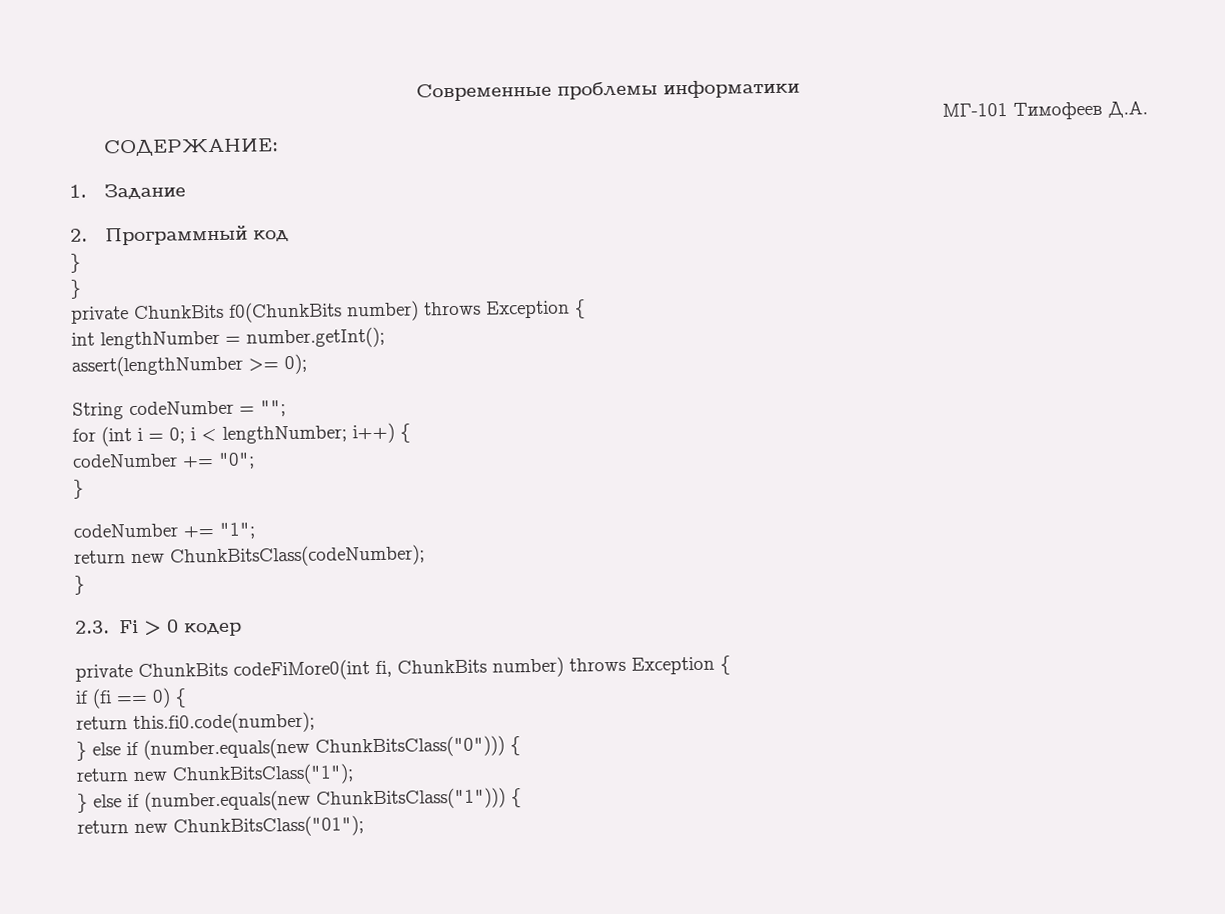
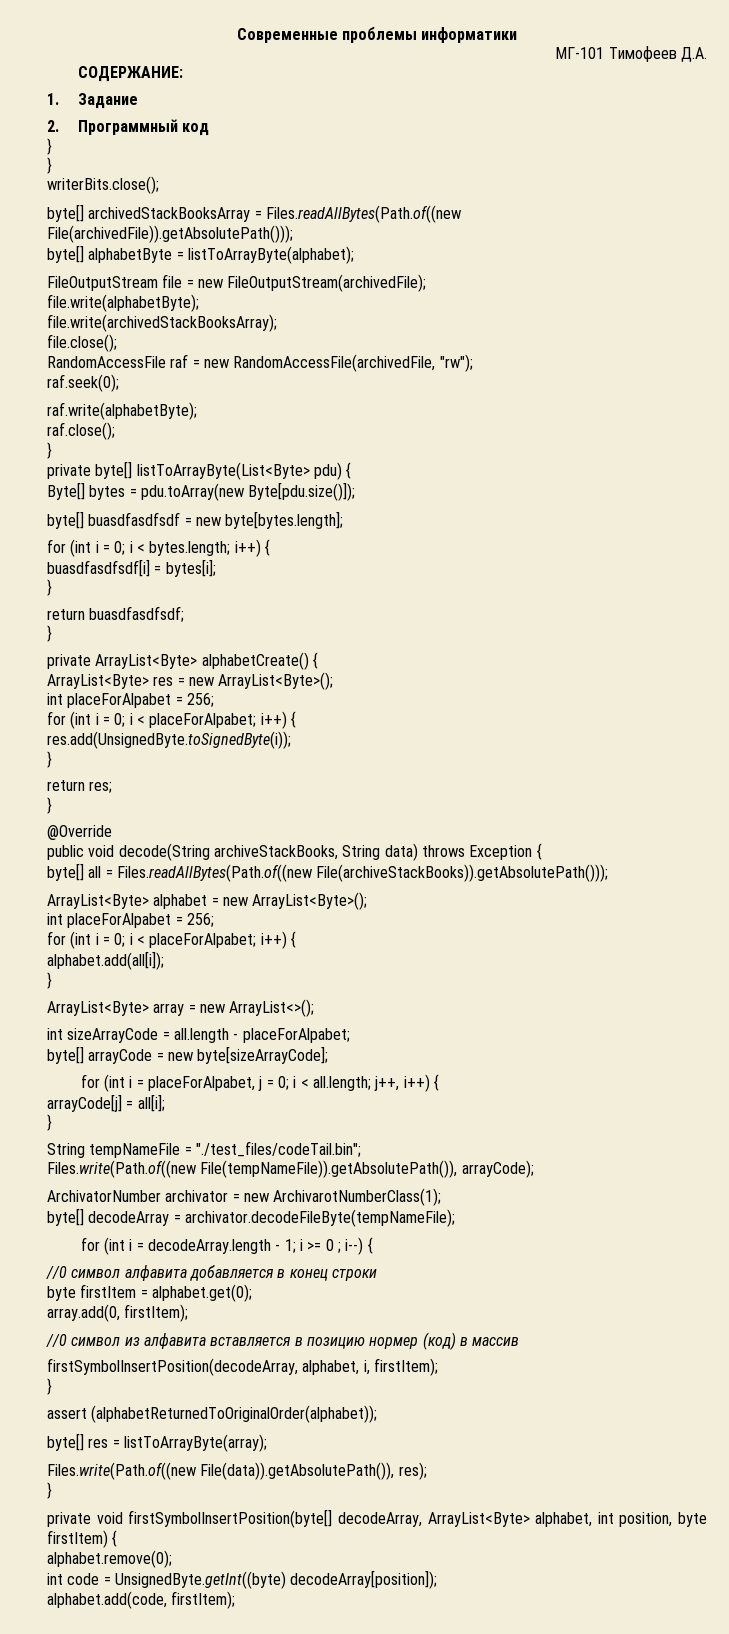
[71,299,586,324] [71,326,385,350] [71,353,307,377] [72,400,286,420] [72,422,411,447] [72,452,255,469] [73,479,84,499] [73,522,255,539] [74,544,425,568] [74,575,85,595] [75,619,242,637] [75,655,731,682] [75,687,187,709] [76,711,315,735] [76,735,521,761] [76,763,354,786] [77,787,522,813] [77,815,364,838] private ChunkBits f0(ChunkBits number) throws Exception { // int lengthNumber = number.getInt(); // assert(lengthNumber >= 0); // String codeNumber = ""; // for (int i = 0; i < lengthNumber; i++) { // codeNumber += "0"; // } // codeNumber += "1"; // return new ChunkBitsClass(codeNumber); // } // 2.3. Fi > 0 кодер // private ChunkBits codeFiMore0(int fi, ChunkBits number) throws Exception { // if (fi == 0) { // return this.fi0.code(number); // } else if (number.equals(new ChunkBitsClass("0"))) { // return new ChunkBitsClass("1"); // } else if (number.equals(new ChunkBitsClass("1"))) { // return new ChunkBitsClass("01"); -> [47,176,159,194] [47,204,461,223] [47,225,293,243] [47,245,354,264] [47,274,427,292] [47,294,199,312] [47,314,277,332] [47,334,117,352] [47,354,473,372] [47,374,119,392] [47,402,197,420] [47,422,115,440] [47,442,52,459] [47,461,352,480] [47,482,356,501] [47,511,344,529] [47,539,270,557] [47,559,216,577] [47,579,52,596] [47,606,185,622] [47,625,52,642] [47,652,318,670] [47,672,334,690] [47,693,214,708] [47,711,296,729] [47,731,291,749] [47,751,52,768] [47,780,113,793] [47,797,52,814] [47,825,112,840] [47,843,542,861] [47,863,609,882] [47,892,368,910] [47,913,214,928] [47,931,296,949] [47,951,164,970] [47,972,52,989] [47,999,315,1017] [47,1028,350,1043] [47,1046,329,1064] [80,1074,439,1092] [47,1094,165,1112] [47,1114,52,1131] [47,1141,361,1158] [47,1160,534,1178] [47,1188,442,1206] [47,1208,455,1227] [80,1237,373,1255] [46,1265,377,1281] [47,1284,252,1302] [47,1304,189,1322] [46,1332,520,1350] [47,1358,438,1376] [47,1378,52,1395] [47,1405,378,1423] [47,1433,267,1452] [47,1462,427,1480] [47,1482,52,1499] [47,1509,707,1528] [47,1530,118,1548] [47,1550,172,1568] [47,1570,438,1589] [47,1591,236,1609] writerBits.close(); // byte[] archivedStackBooksArray = Files.readAllBytes(Path.of((new File(archivedFile)).getAbsolutePath())); // byte[] alphabetByte = listToArrayByte(alphabet); // FileOutputStream file = new FileOutputStream(archivedFile); // file.write(alphabetByte); // file.write(archivedStackBooksArray); // file.close(); // RandomAccessFile raf = new RandomAccessFile(archivedFile, "rw"); // raf.seek(0); // raf.write(alphabetByte); // raf.close(); // } // private byte[] listToArrayByte(List<Byte> pdu) { // Byte[] bytes = pdu.toArray(new Byte[pdu.size()]); // byte[] buasdfasdfsdf = new byte[bytes.length]; // for (int i = 0; i < bytes.length; i++) { // buasdfasdfsdf[i] = bytes[i]; // } // return buasdfasdfsdf; // } // private ArrayList<Byte> alphabetCreate() { // ArrayList<Byte> res = new ArrayList<Byte>(); // int placeForAlpabet = 256; // for (int i = 0; i < placeForAlpabet; i++) { // res.add(UnsignedByte.toSignedByte(i)); // } // return res; // } // @Override // public void decode(String archiveStackBooks, String data) throws Exception { // byte[] all = Files.readAllBytes(Path.of((new File(archiveStackBooks)).getAbsolutePath())); // ArrayList<Byte> alphabet = new ArrayList<Byte>(); // int placeForAlpabet = 256; // for (int i = 0; i < placeForAlpabet; i++) { // alphabet.add(all[i]); // } // ArrayList<Byte> array = new ArrayList<>(); // int sizeArrayCode = all.length - placeForAlpabet; // byte[] arrayCode = new byte[sizeArrayCode]; // for (int i = placeForAlpabet, j = 0; i < all.length; j++, i++) { // arrayCode[j] = all[i]; // } // String tempNameFile = "./test_files/codeTail.bin"; // Files.write(Path.of((new File(tempNameFile)).getAbsolutePath()), arrayCode); // ArchivatorNumber archivator = new ArchivarotNumberClass(1); // byte[] decodeArray = archivator.decodeFileByte(tempNameFile); // for (int i = decodeArray.length - 1; i >= 0 ; i--) { // //0 символ алфавита добавляется в конец строки // byte firstItem = alphabet.get(0); // array.add(0, firstItem); // //0 символ из алфавита вставляется в позицию нормер (код) в массив // firstSymbolInsertPosition(decodeArray, alphabet, i, firstItem); // } // assert (alphabetReturnedToOriginalOrder(alphabet)); // byte[] res = listToArrayByte(array); // Files.write(Path.of((new File(data)).getAbsolutePath()), res); // } // private void firstSymbolInsertPosition(byte[] decodeArray, ArrayList<Byte> alphabet, int position, byte firstItem) { // alphabet.remove(0); // int code = UnsignedByte.getInt((byte) decodeArray[position]); // alphabet.add(code, firstItem);

